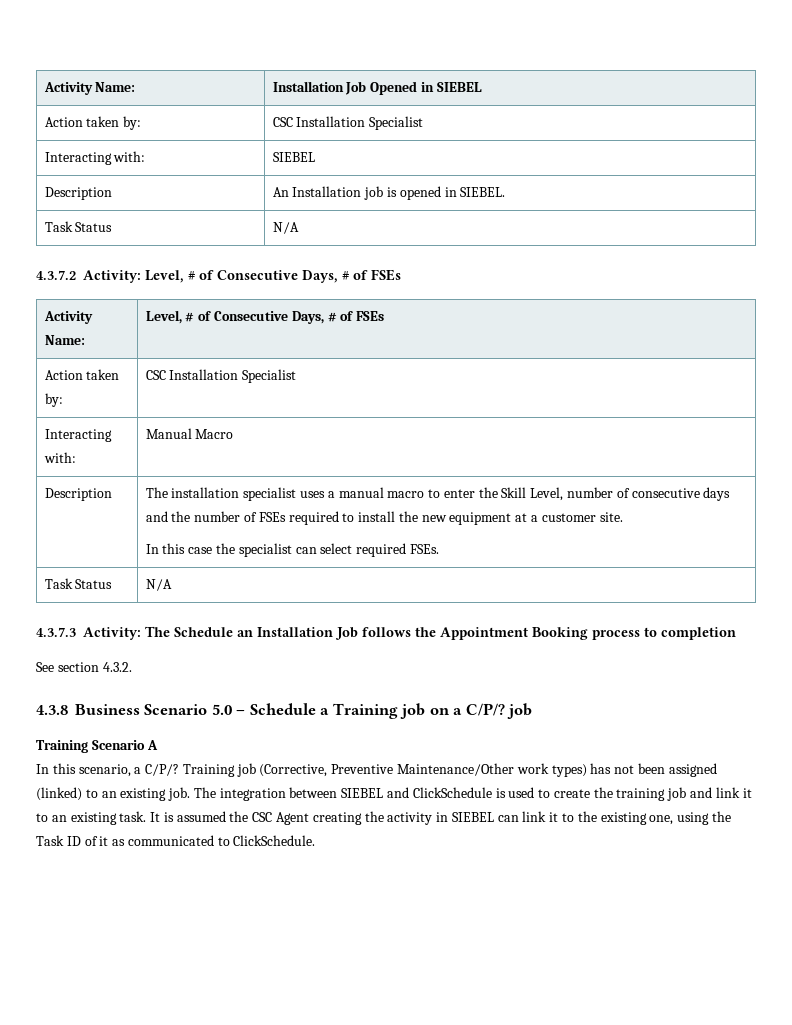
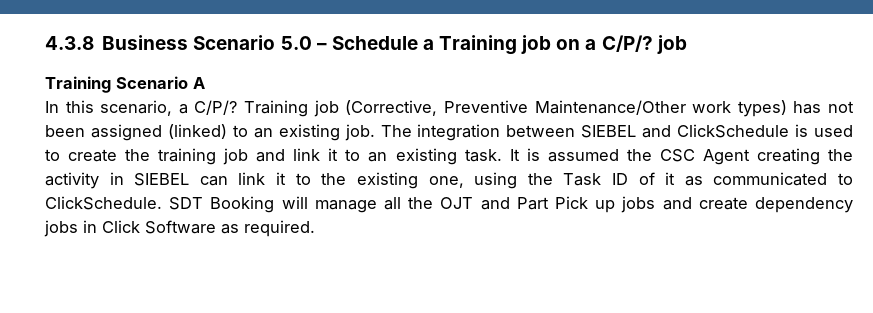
[43,82,136,95] [272,81,482,95] [44,116,142,130] [272,116,424,130] [44,151,146,165] [272,152,315,162] [44,187,112,200] [272,186,506,200] [44,221,113,232] [272,222,299,234] [36,269,401,283] [43,311,93,324] [44,335,85,345] [145,310,385,324] [44,369,120,380] [44,393,63,407] [145,369,297,383] [44,429,112,442] [43,452,76,463] [145,428,234,439] [44,488,112,501] [145,487,731,501] [145,511,623,525] [145,543,439,557] [44,578,113,589] [145,579,172,591] [36,626,736,640] [36,662,132,672] Activity Name: | Installation Job Opened in SIEBEL // Action taken by: | CSC Installation Specialist // Interacting with: | SIEBEL // Description | An Installation job is opened in SIEBEL. // Task Status | N/A // 4.3.7.2 Activity: Level, # of Consecutive Days, # of FSEs // Activity Name: | Level, # of Consecutive Days, # of FSEs // Action taken by: | CSC Installation Specialist // Interacting with: | Manual Macro // Description | The installation specialist uses a manual macro to enter the Skill Level, number of consecutive days and the number of FSEs required to install the new equipment at a customer site. // In this case the specialist can select required FSEs. // Task Status | N/A // 4.3.7.3 Activity: The Schedule an Installation Job follows the Appointment Booking process to completion // See section 4.3.2. // -> (45, 43) none
(316, 840) none -> [169,196,854,213] [44,220,315,237] SDT Booking will manage all the OJT and Part Pick up jobs and create dependency jobs in Click Software as required.

